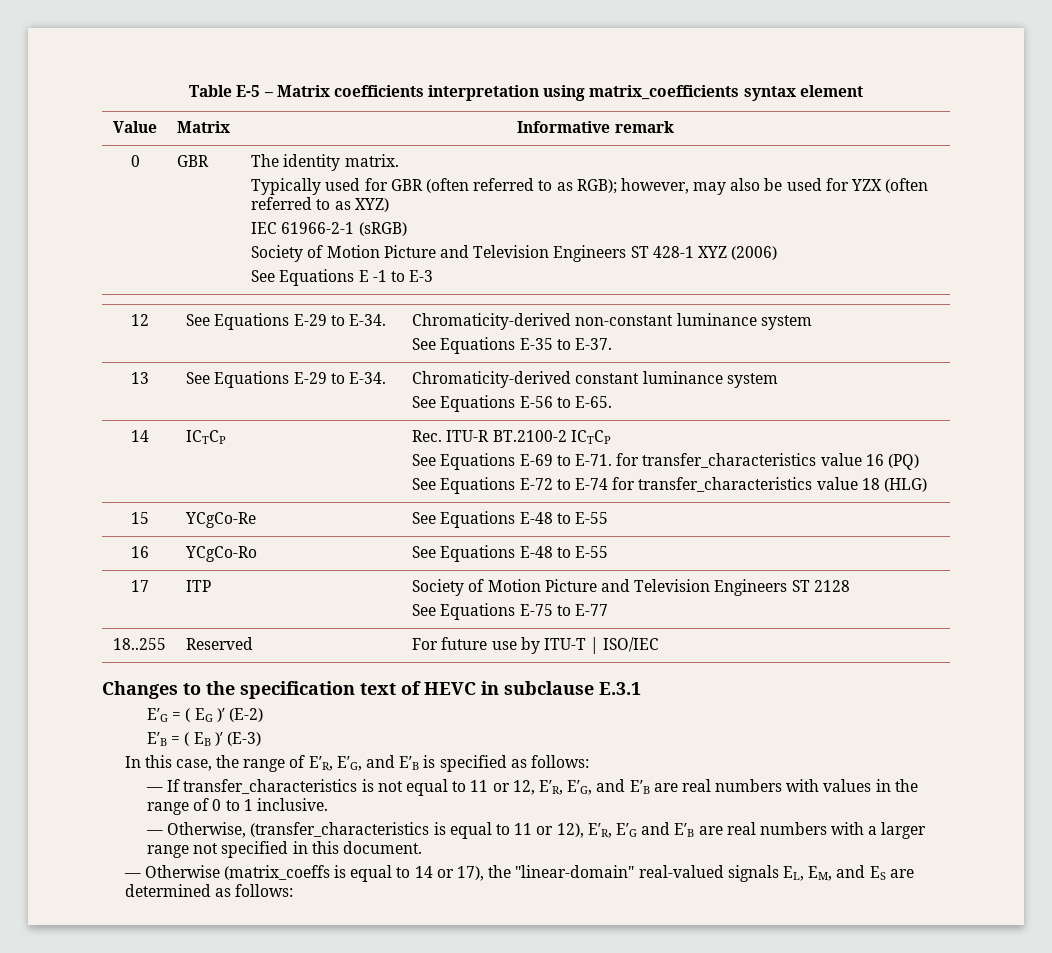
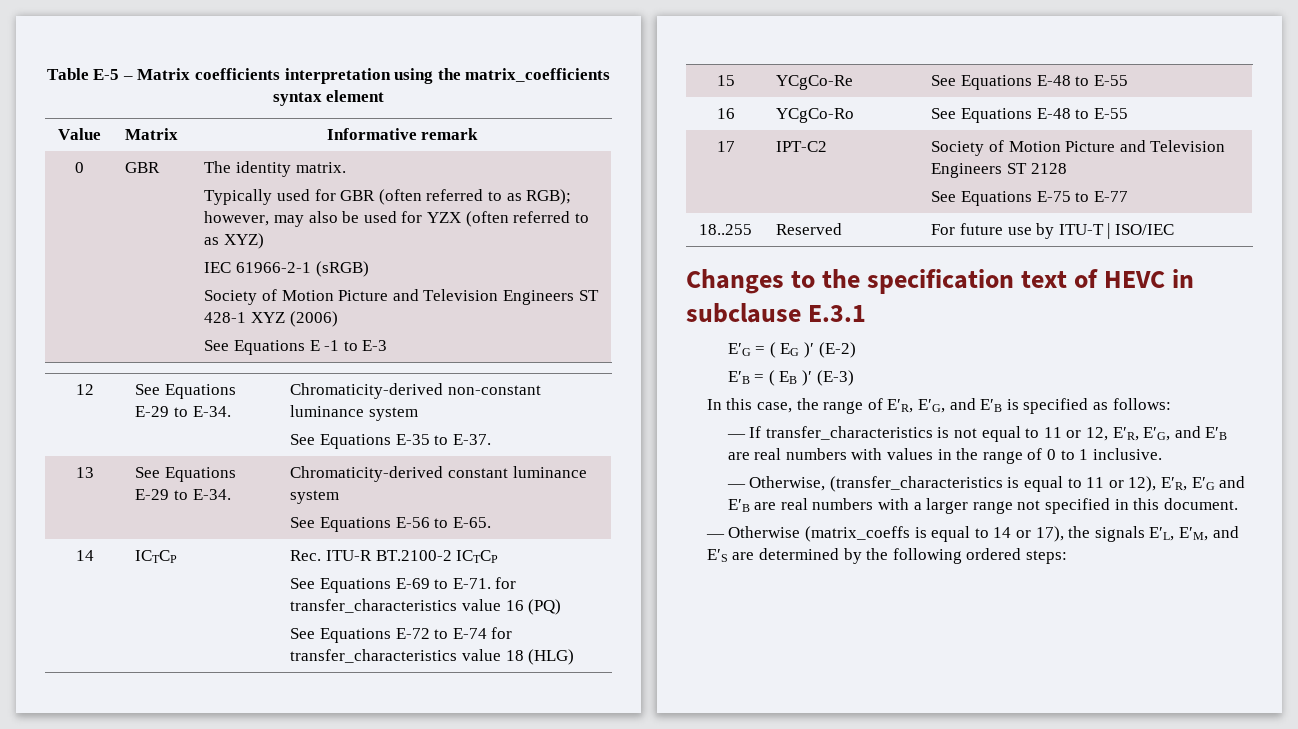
(586, 93) none -> [437,68,461,80] the
[186,580,212,592] ITP -> [776,141,828,152] IPT-C2
[515,865,914,882] [124,884,293,897] "linear-domain" real-valued signals EL, EM, and ES are determined as follows: -> [1094,526,1239,542] [706,548,1067,564] signals E′L, E′M, and E′S are determined by the following ordered steps:

